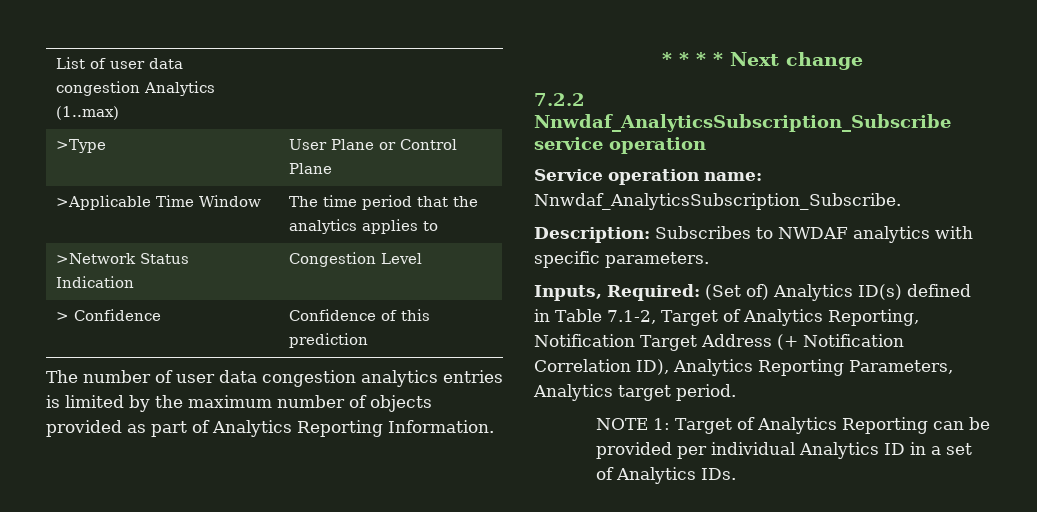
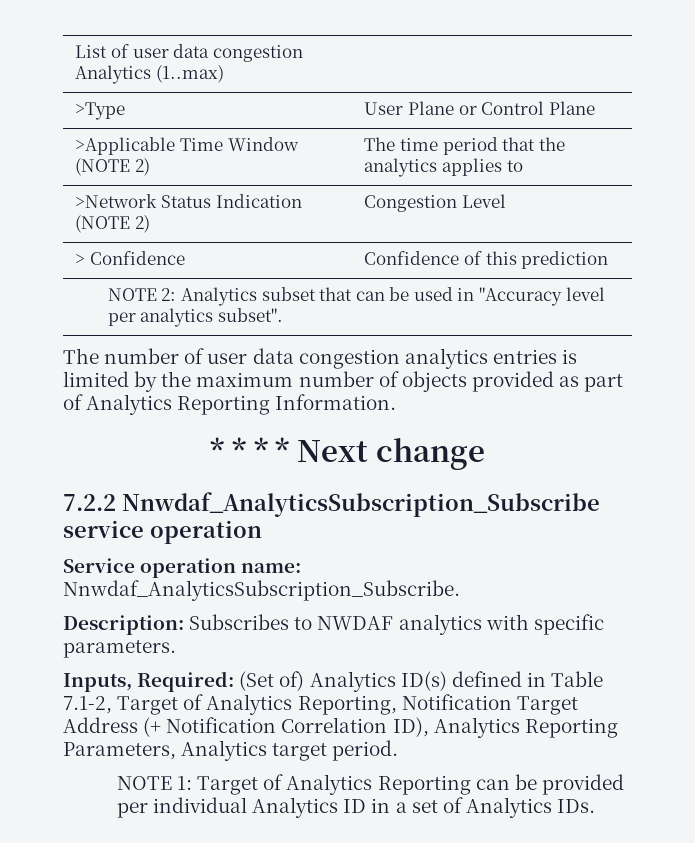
(261, 201) none -> [75,158,151,176] (NOTE 2)
(134, 282) none -> [75,215,151,233] (NOTE 2)
(368, 340) none -> [107,287,605,306] [107,308,283,327] // NOTE 2: Analytics subset that can be used in "Accuracy level per analytics subset".

